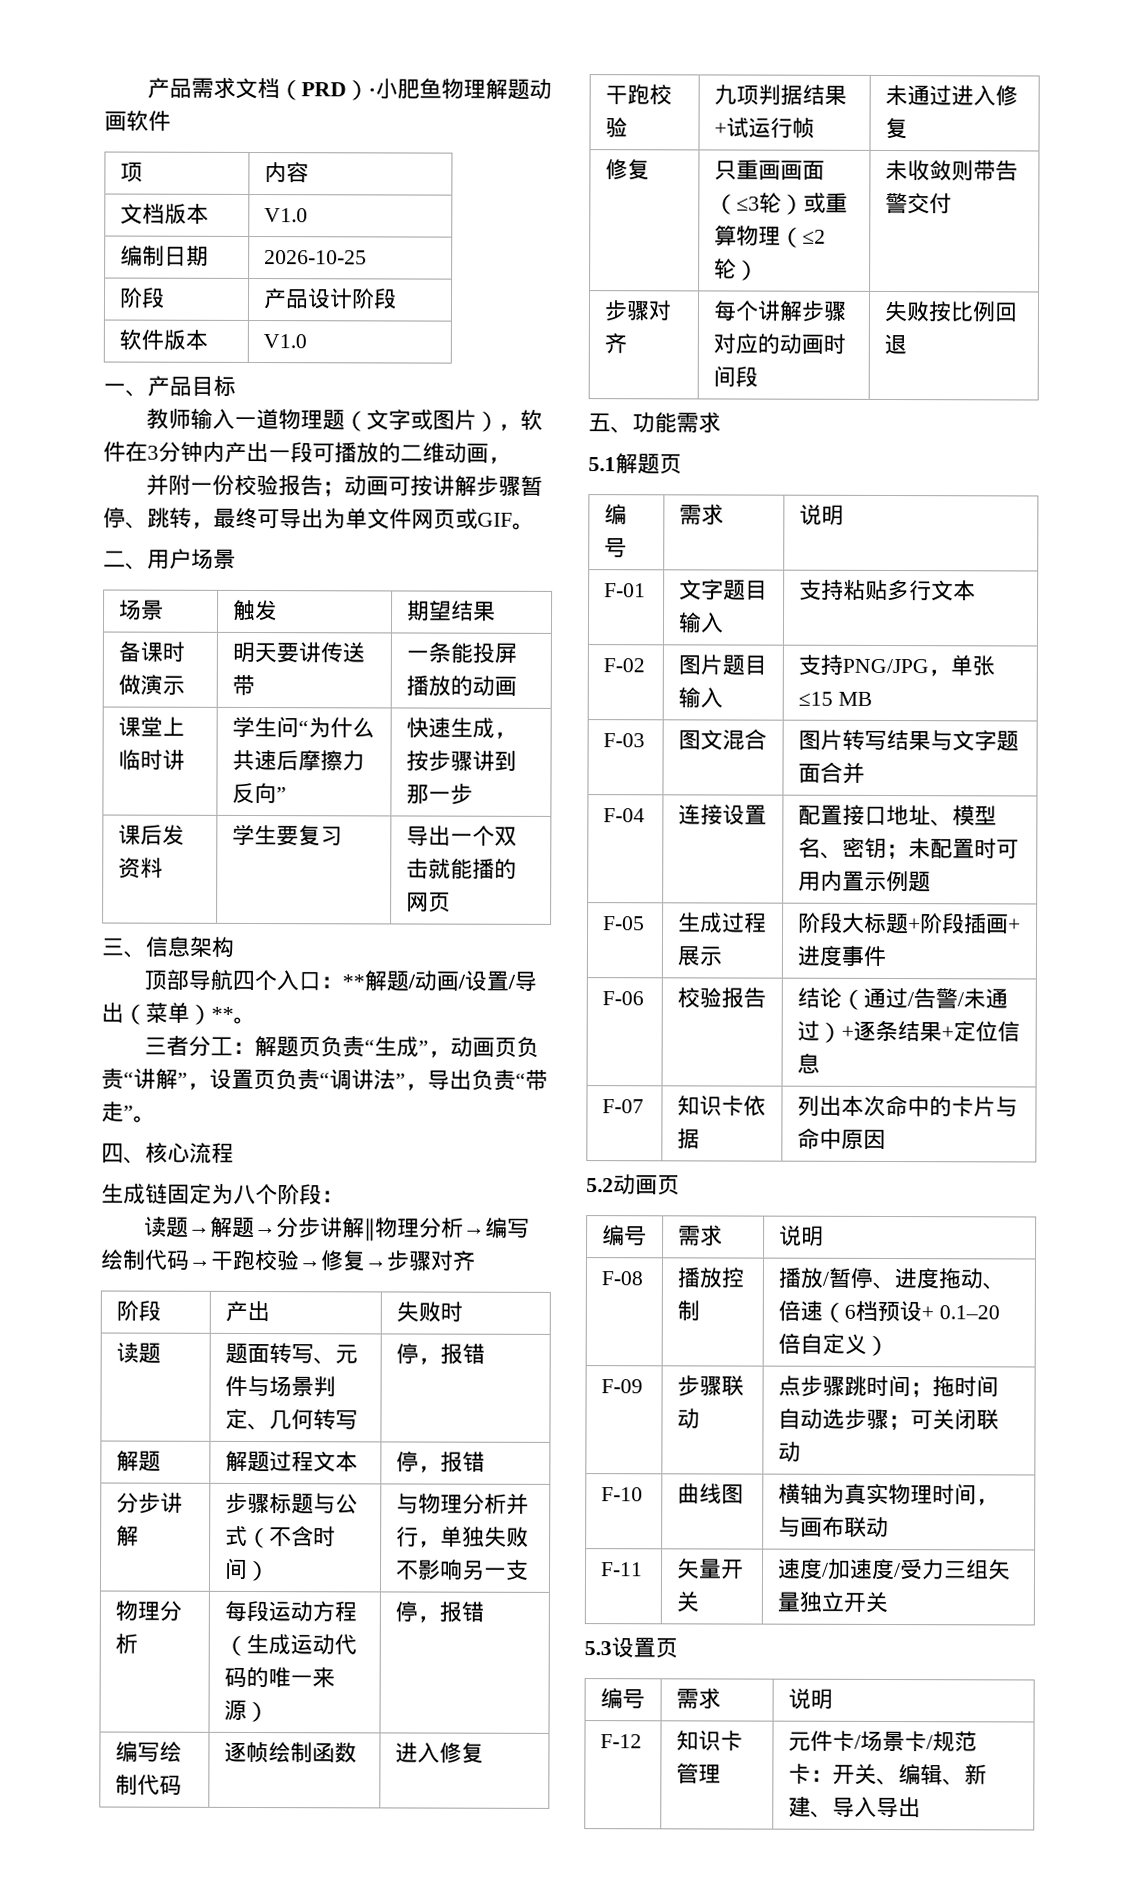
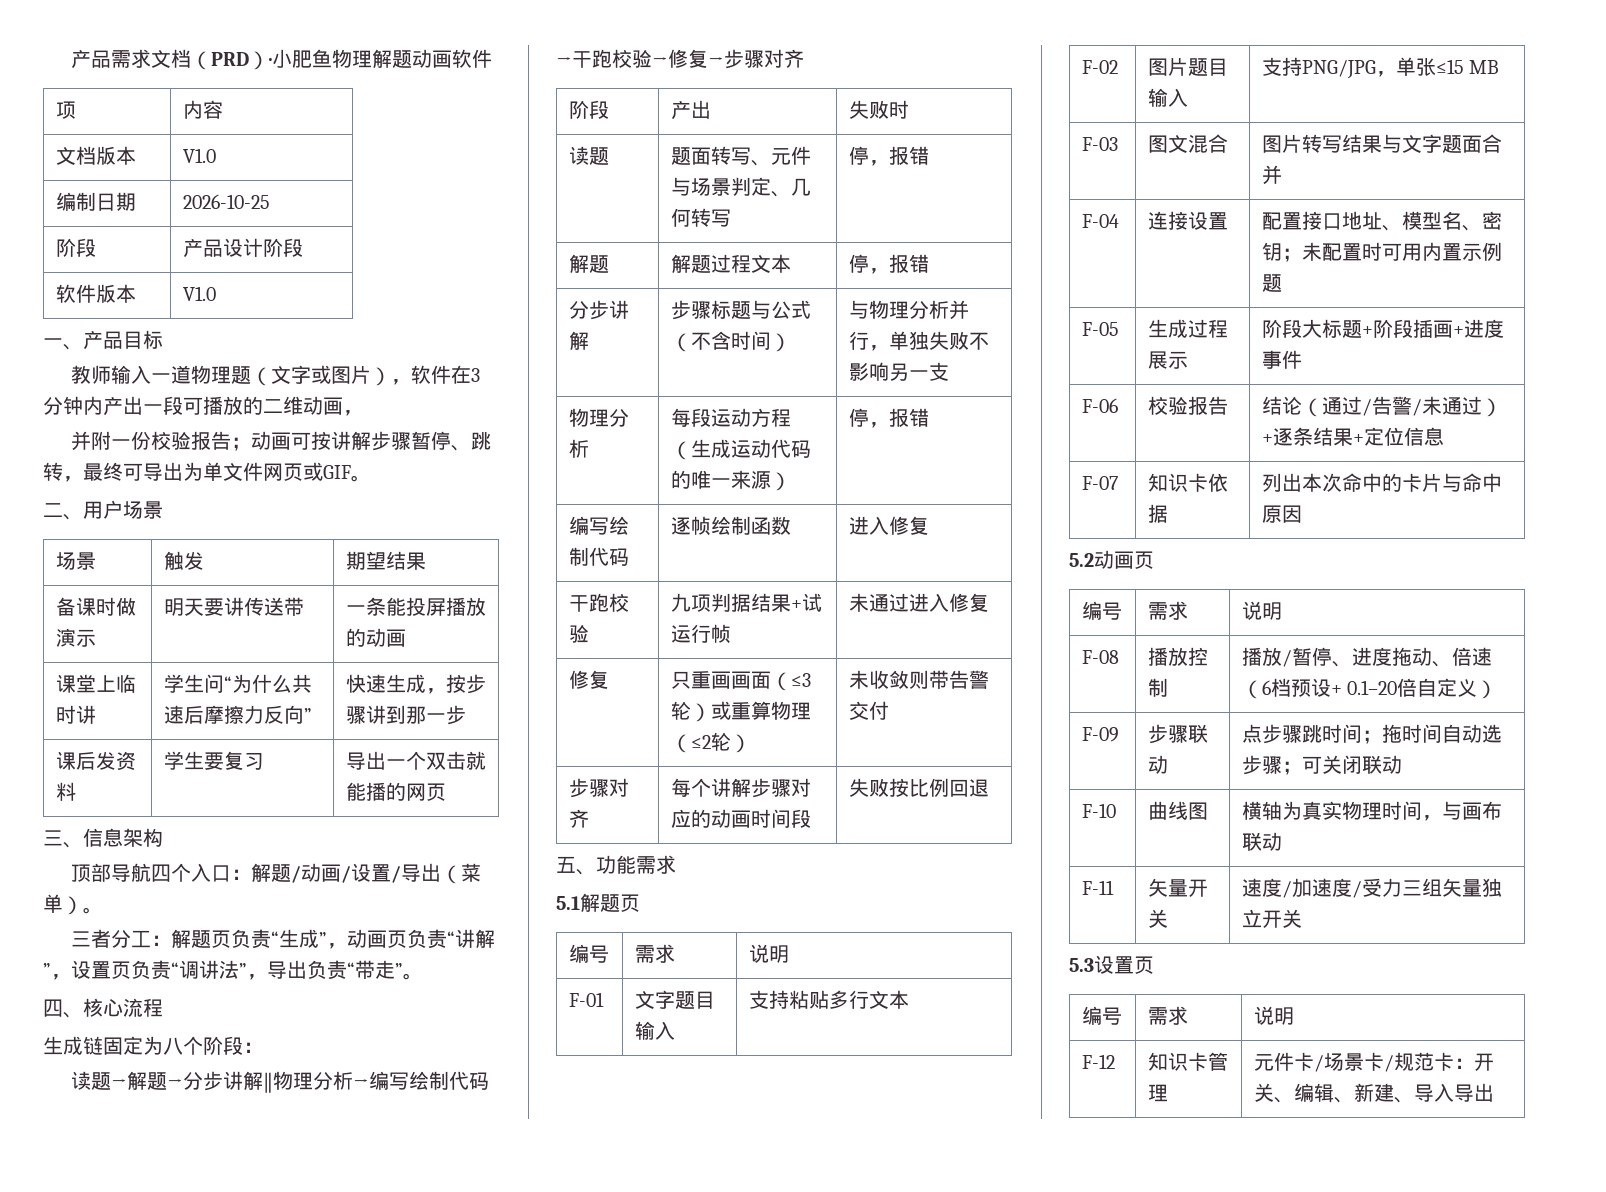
[342,974,366,989] ** -> (252, 874) none
[211,1006,234,1021] ** -> (83, 905) none

